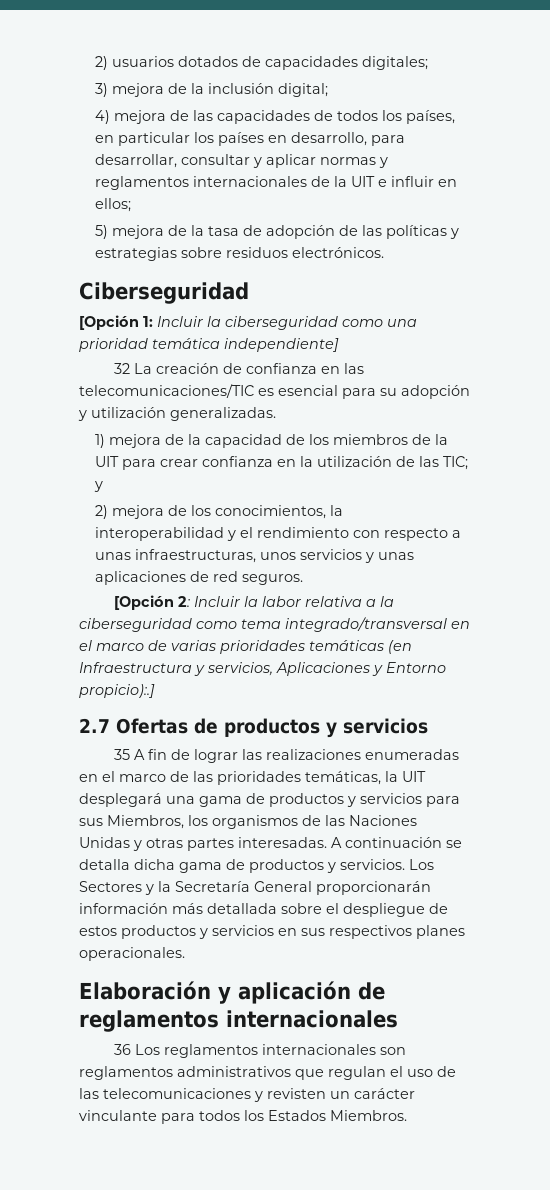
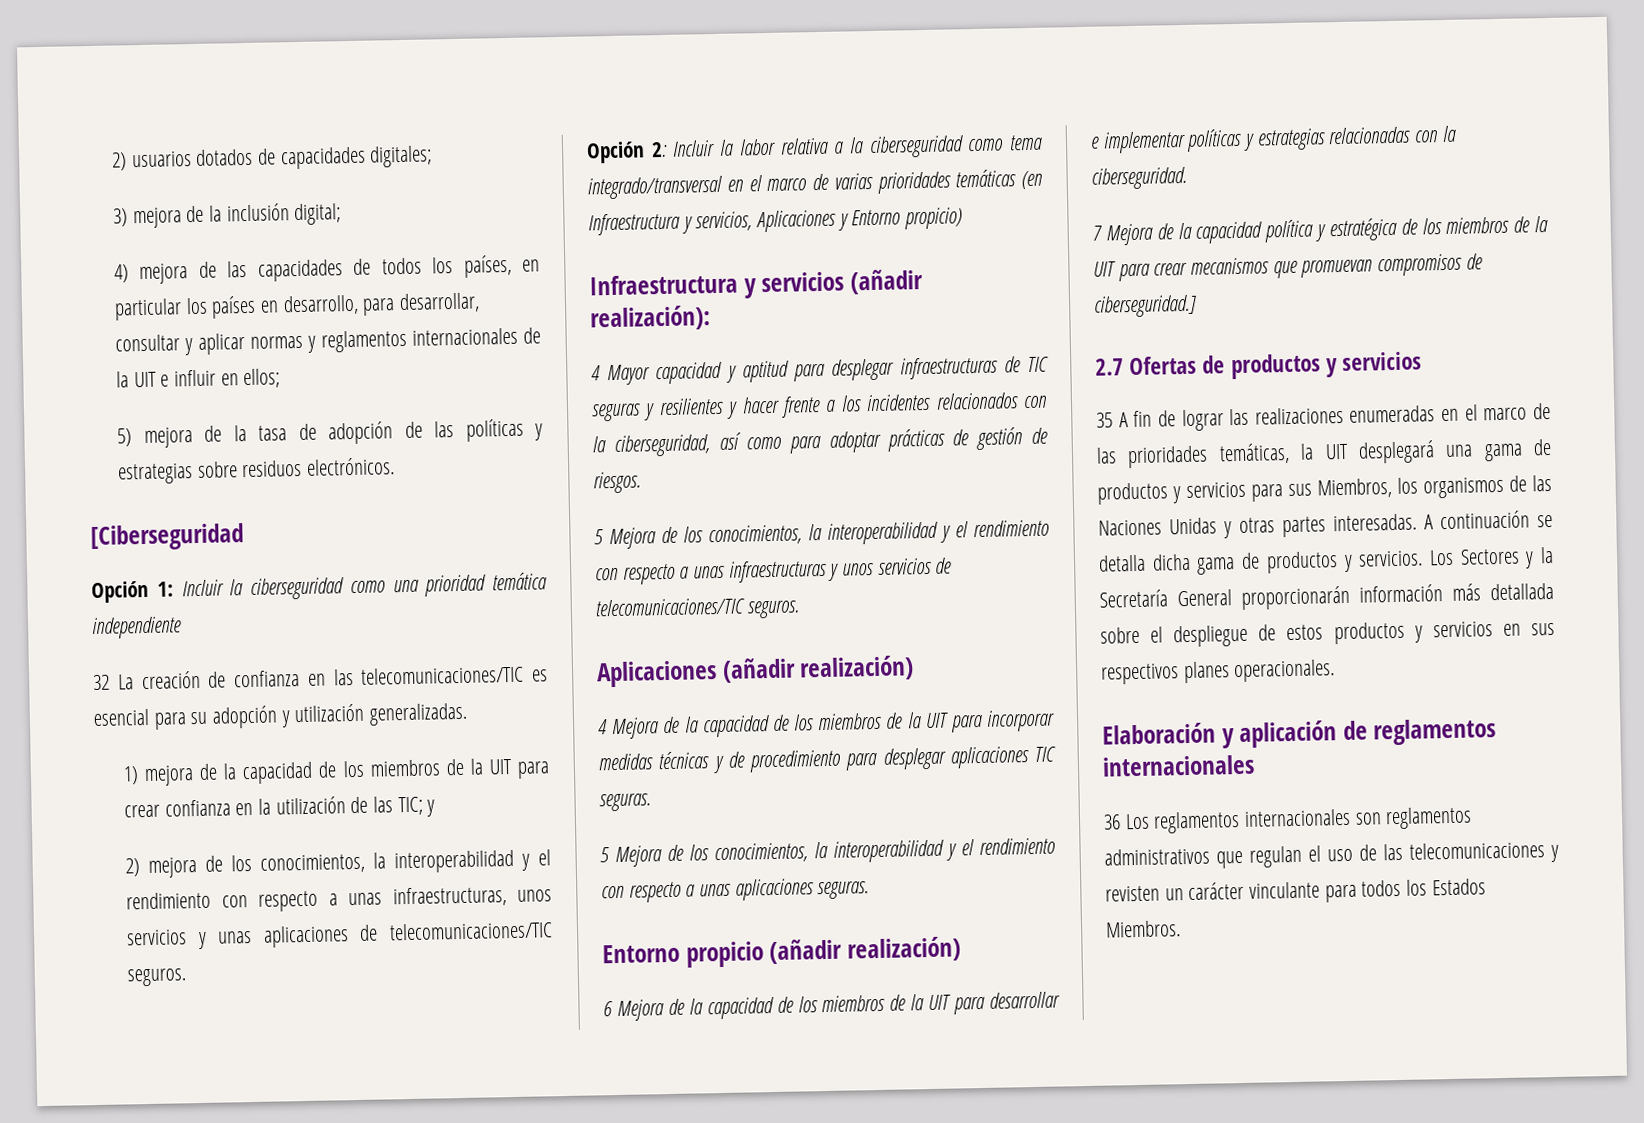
[79,282,249,304] [79,315,139,330] Ciberseguridad // [Opción -> [90,523,244,552] [91,580,149,604] [Ciberseguridad // Opción
[224,338,339,352] independiente] -> [91,616,182,640] independiente
[212,571,303,585] [114,595,175,610] red seguros. // [Opción -> [389,921,553,941] [127,968,188,987] [586,141,645,164] telecomunicaciones/TIC seguros. // Opción
[79,684,155,698] propicio):.] -> [904,207,964,230] [589,269,923,299] [590,305,711,332] [591,356,1049,386] [591,392,1047,422] [592,427,1048,457] [593,471,641,494] [594,519,1050,550] [595,557,953,585] [595,597,800,619] [596,655,915,688] [597,709,1055,740] [598,746,1056,774] [599,793,651,812] [600,837,1056,868] [601,878,870,903] [602,936,961,968] [603,991,1060,1022] [1090,125,1457,154] [1091,166,1187,190] [1092,216,1548,246] [1093,253,1483,282] [1093,294,1197,318] propicio) // Infraestructura y servicios (añadir realización): // 4 Mayor capacidad y aptitud para desplegar infraestructuras de TIC seguras y resilientes y hacer frente a los incidentes relacionados con la ciberseguridad, así como para adoptar prácticas de gestión de riesgos. // 5 Mejora de los conocimientos, la interoperabilidad y el rendimiento con respecto a unas infraestructuras y unos servicios de telecomunicaciones/TIC seguros. // Aplicaciones (añadir realización) // 4 Mejora de la capacidad de los miembros de la UIT para incorporar medidas técnicas y de procedimiento para desplegar aplicaciones TIC seguras. // 5 Mejora de los conocimientos, la interoperabilidad y el rendimiento con respecto a unas aplicaciones seguras. // Entorno propicio (añadir realización) // 6 Mejora de la capacidad de los miembros de la UIT para desarrollar e implementar políticas y estrategias relacionadas con la ciberseguridad. // 7 Mejora de la capacidad política y estratégica de los miembros de la UIT para crear mecanismos que promuevan compromisos de ciberseguridad.]

